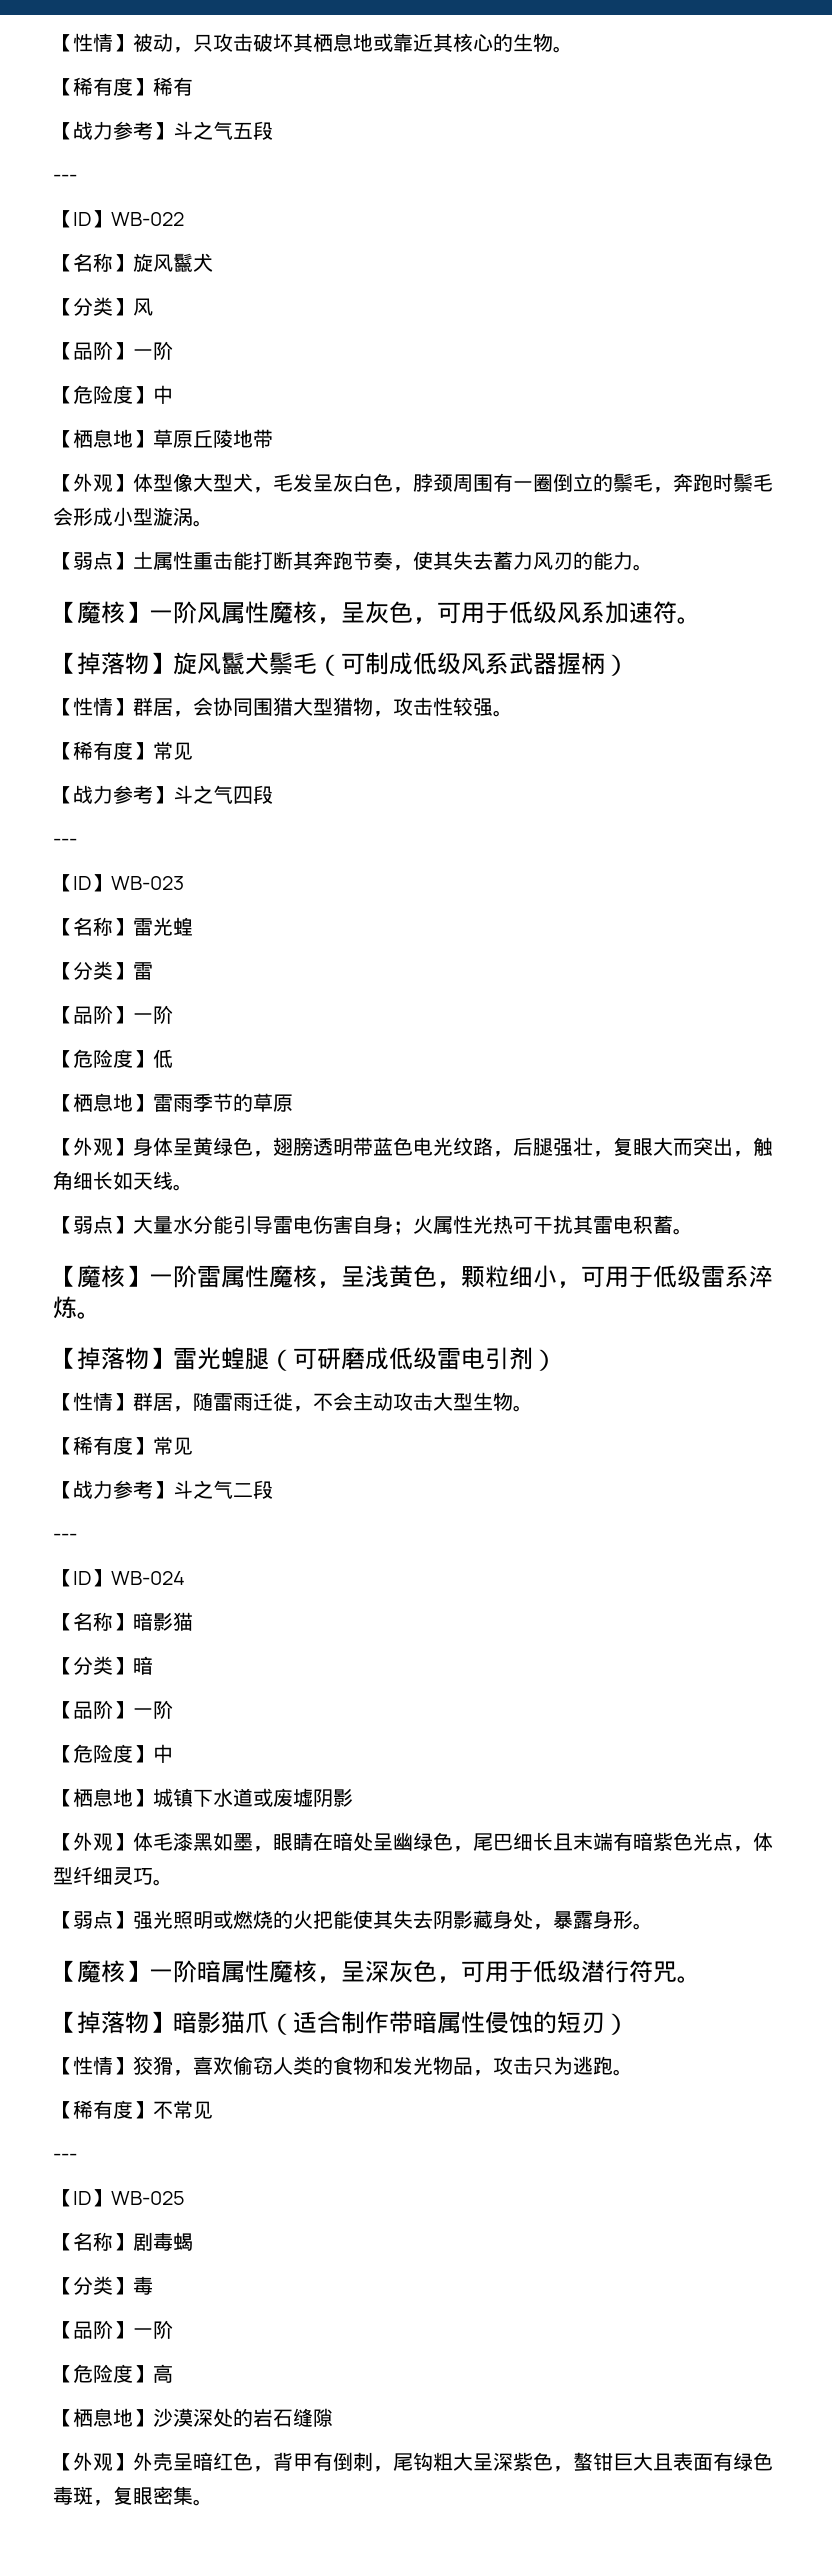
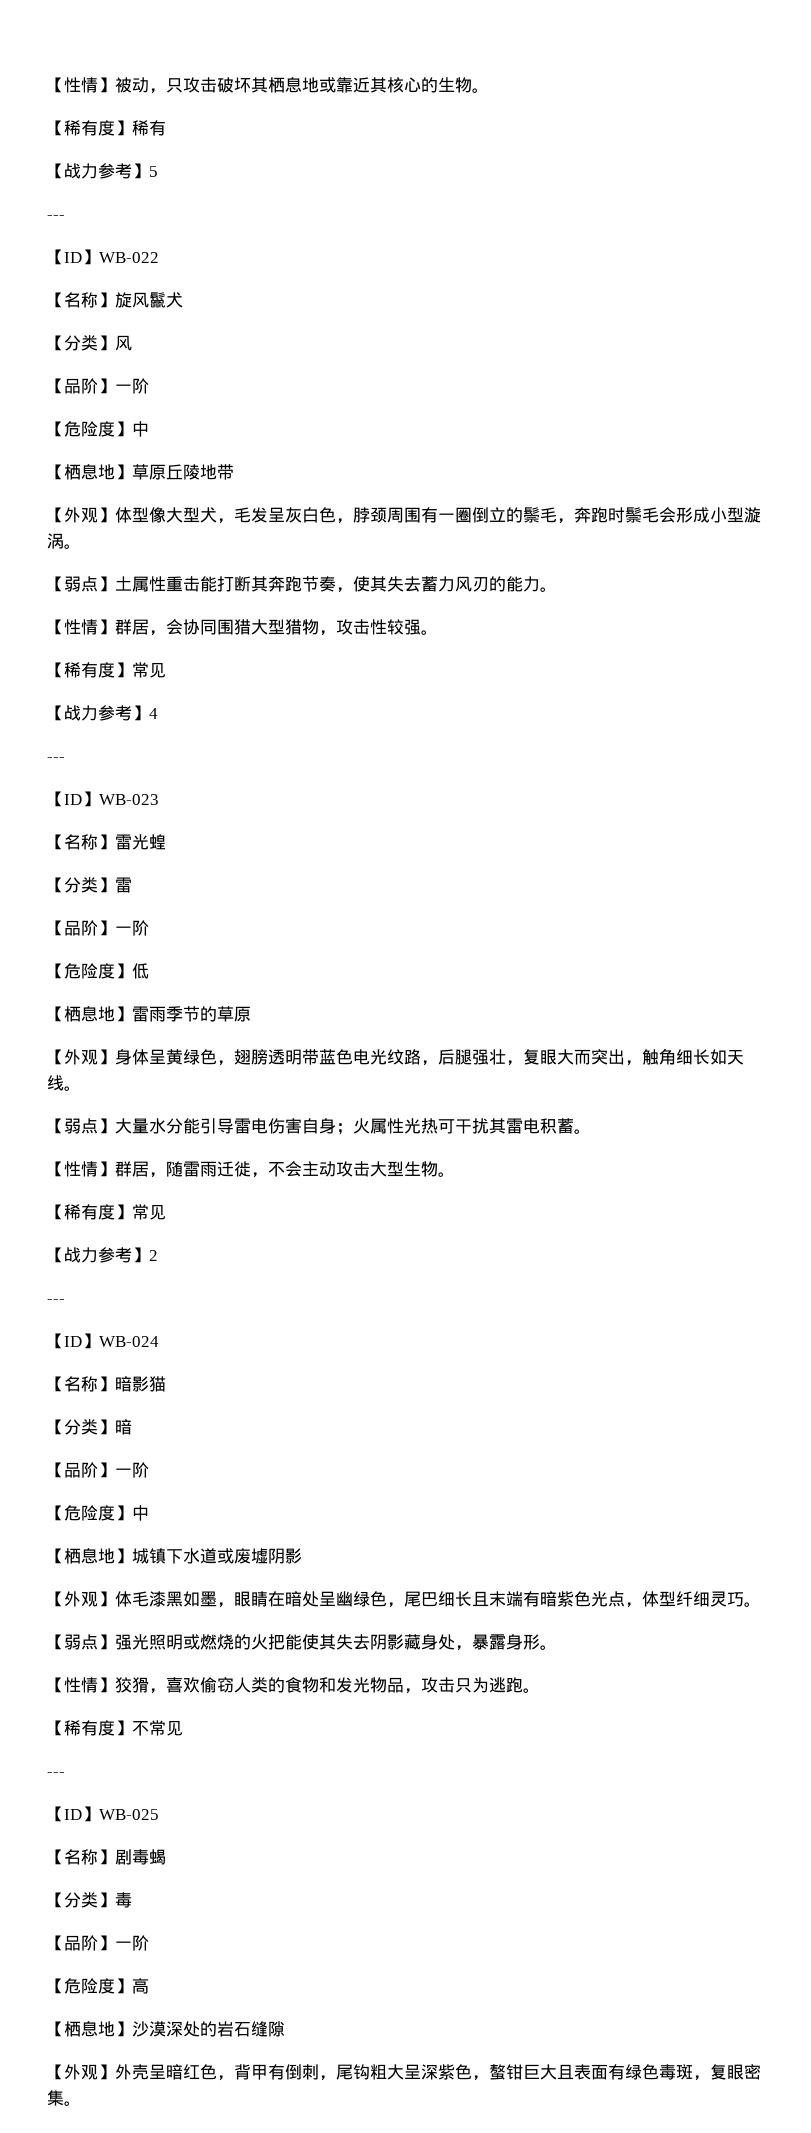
[173,121,273,140] 斗之气五段 -> [149,166,158,177] 5
[53,601,701,624] [53,652,629,676] // 【魔核】一阶风属性魔核，呈灰色，可用于低级风系加速符。 // 【掉落物】旋风鬣犬鬃毛（可制成低级风系武器握柄） -> (557, 589) none
[173,785,273,804] 斗之气四段 -> [149,708,158,719] 4
[53,1265,773,1288] [53,1296,101,1319] [53,1347,557,1371] // 【魔核】一阶雷属性魔核，呈浅黄色，颗粒细小，可用于低级雷系淬炼。 // 【掉落物】雷光蝗腿（可研磨成低级雷电引剂） -> (591, 1131) none
[173,1480,273,1499] 斗之气二段 -> [149,1250,158,1261] 2
[53,1960,701,1983] [53,2011,629,2035] // 【魔核】一阶暗属性魔核，呈深灰色，可用于低级潜行符咒。 // 【掉落物】暗影猫爪（适合制作带暗属性侵蚀的短刃） -> (557, 1647) none

